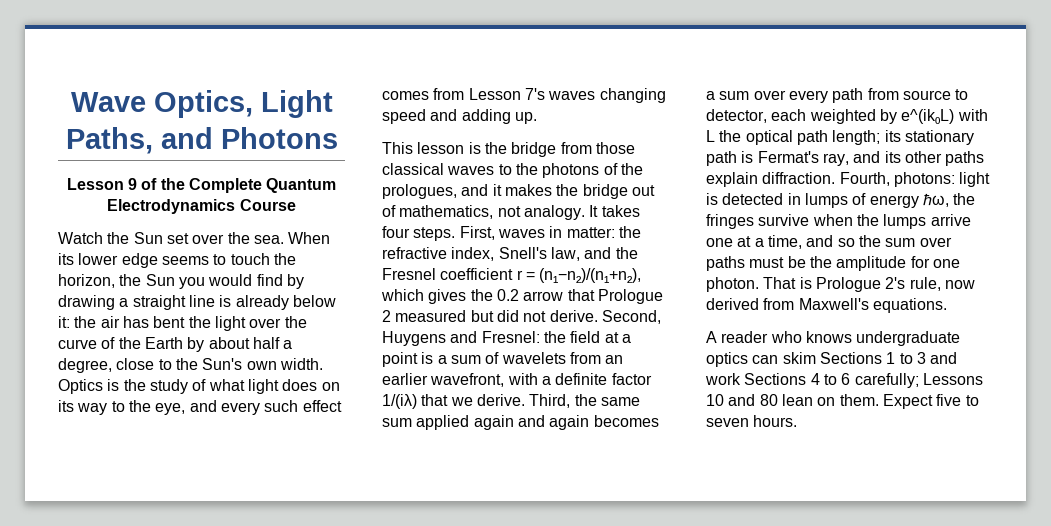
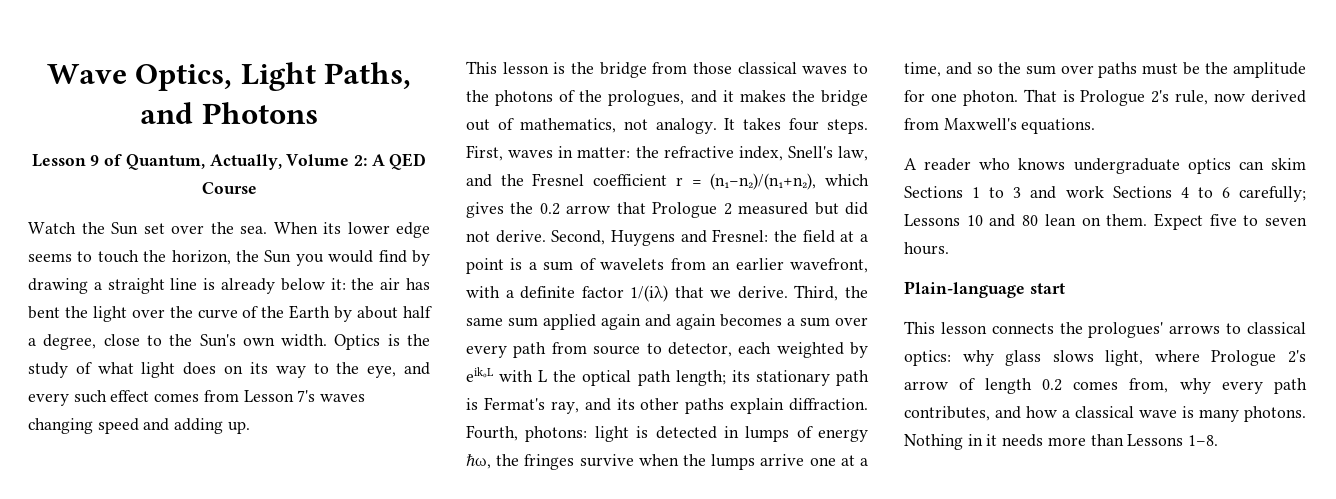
[160,178,337,193] [107,199,236,214] the Complete Quantum Electrodynamics -> [125,153,427,170] Quantum, Actually, Volume 2: A QED
[901,109,955,124] e^(ik₀L) -> [466,367,494,382] eik₀L
(798, 421) none -> [904,281,1065,298] [904,321,1306,338] [904,350,1306,366] [904,378,1307,394] [904,406,1306,422] [904,434,1219,450] // Plain-language start // This lesson connects the prologues' arrows to classical optics: why glass slows light, where Prologue 2's arrow of length 0.2 comes from, why every path contributes, and how a classical wave is many photons. Nothing in it needs more than Lessons 1–8.

